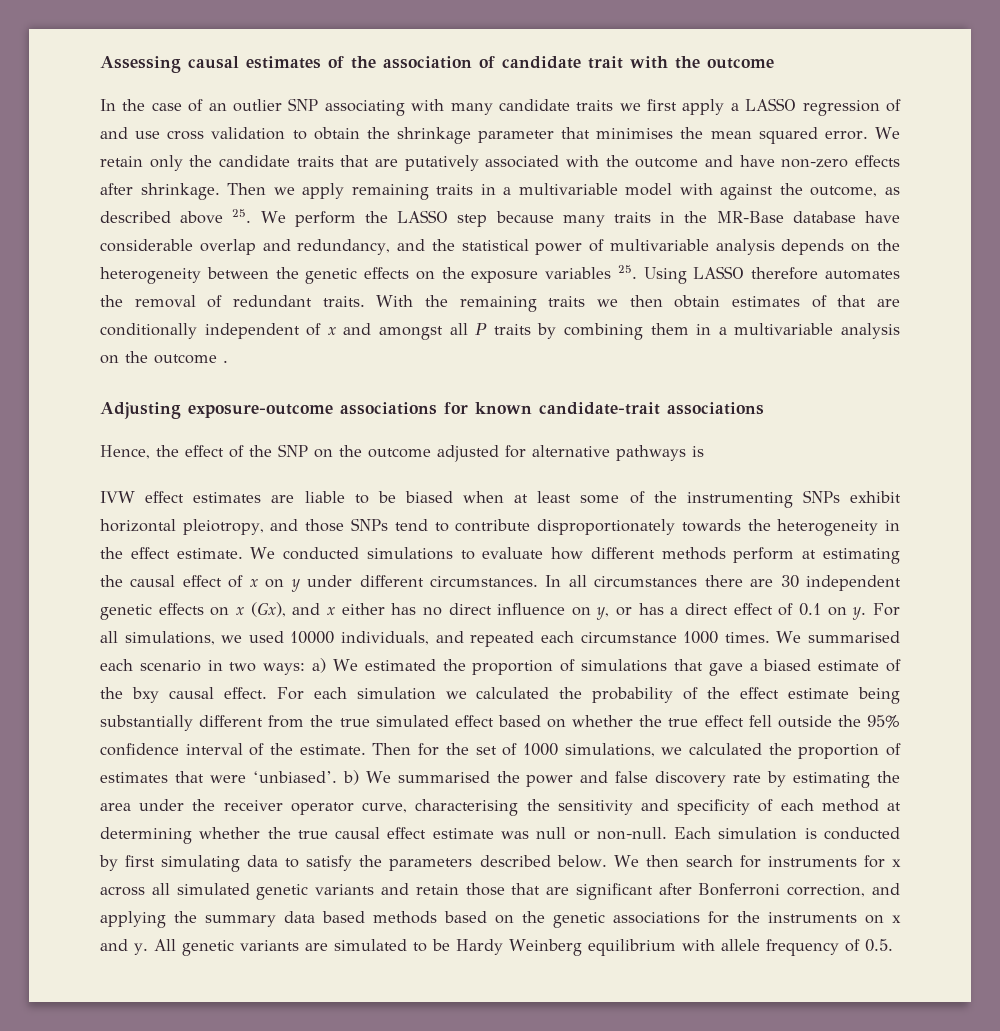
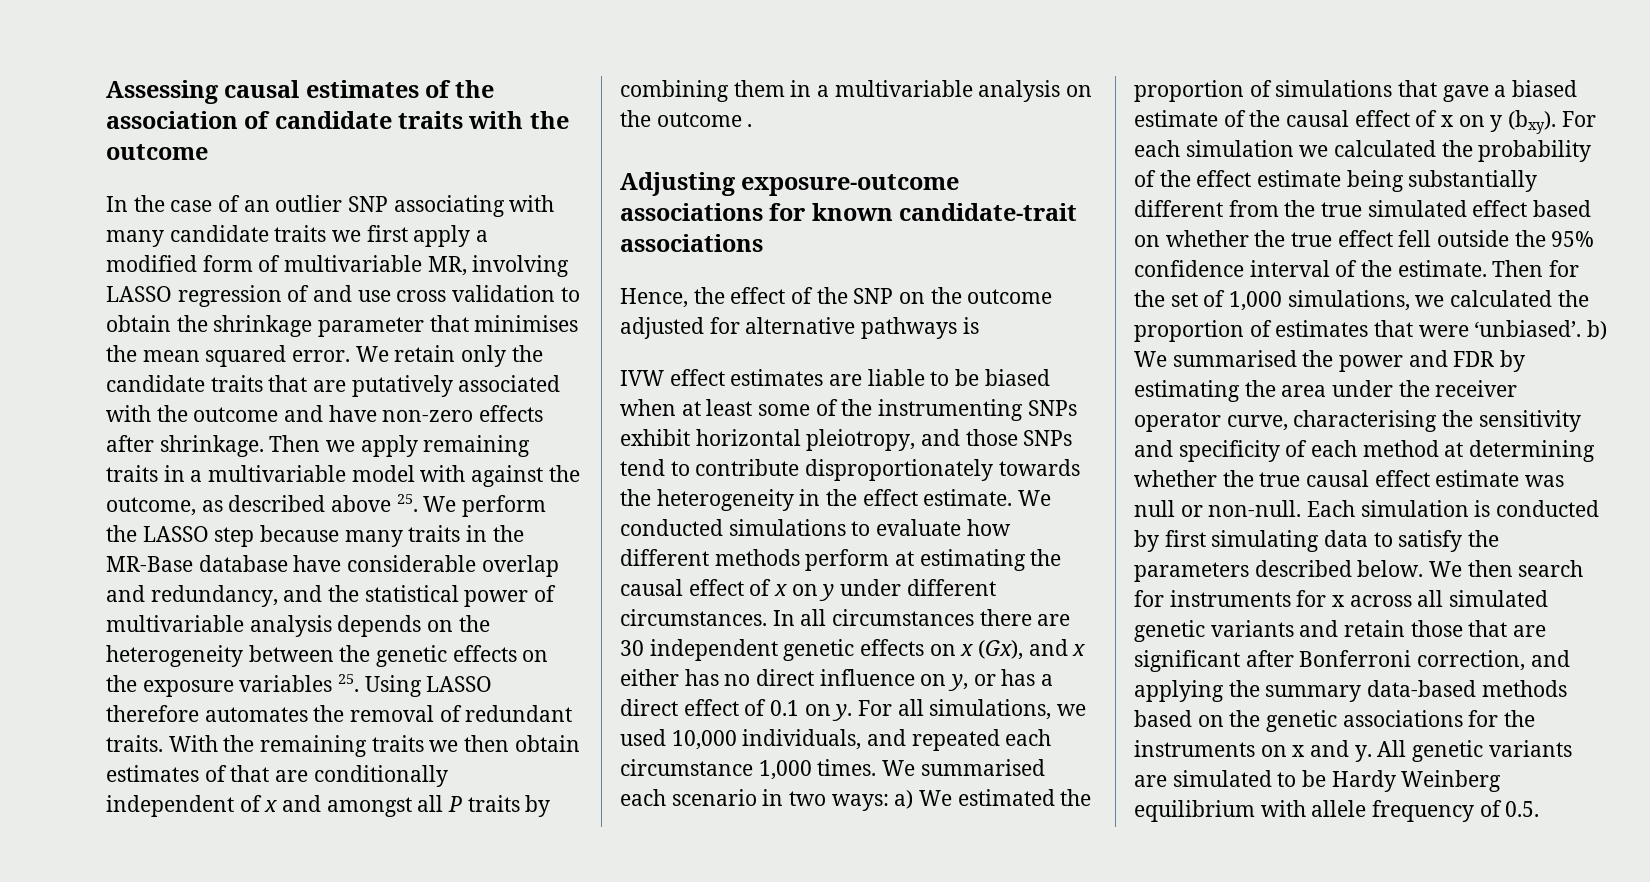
[588,56,623,69] trait -> [398,111,464,129] traits
(739, 107) none -> [106,255,570,277] modified form of multivariable MR, involving
[290,631,335,644] 10000 -> [671,730,737,750] 10,000
[683,631,719,644] 1000 -> [758,760,812,780] 1,000
[131,687,267,703] bxy causal effect. -> [1286,110,1557,134] causal effect of x on y (bxy).
[522,743,558,756] 1000 -> [1229,291,1283,311] 1,000
[615,771,762,787] false discovery rate -> [1453,351,1495,367] FDR
[284,911,365,923] data based -> [1367,680,1477,697] data-based

